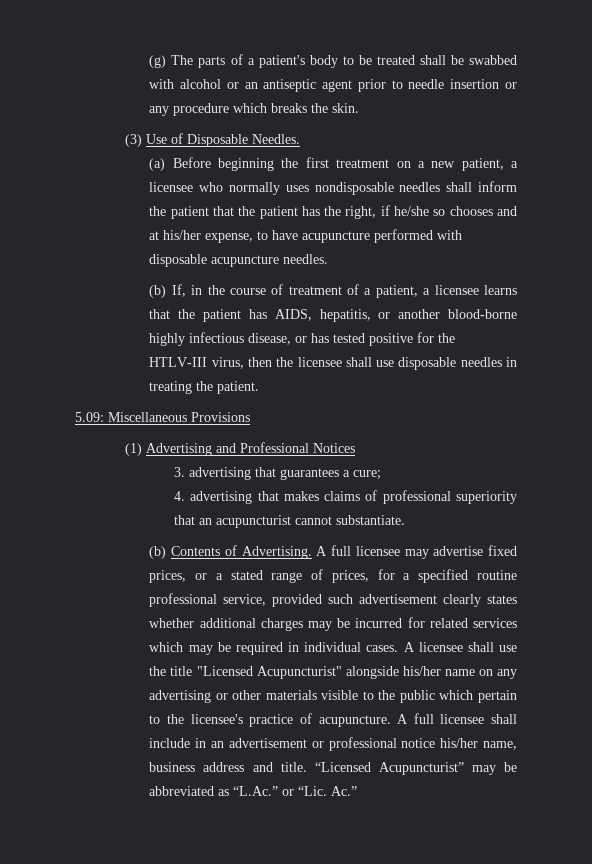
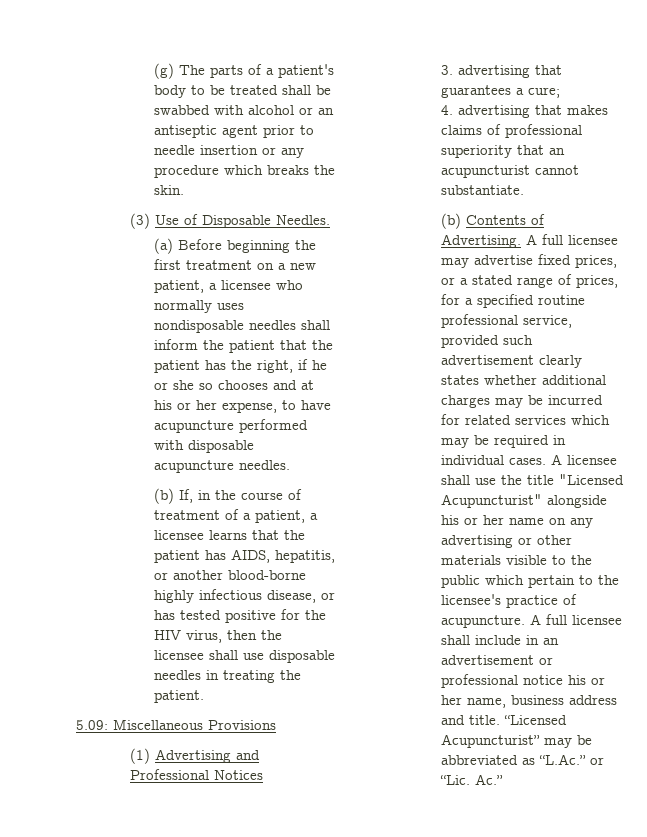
[394,206,430,216] he/she -> [312,360,327,370] [154,380,194,390] he or she
[163,230,202,240] his/her -> [154,400,217,410] his or her
[149,357,208,367] HTLV-III -> [154,630,181,640] HIV
[402,666,441,676] his/her -> [441,515,504,525] his or her
[440,738,479,748] his/her -> [568,675,605,685] [441,695,462,705] his or her

